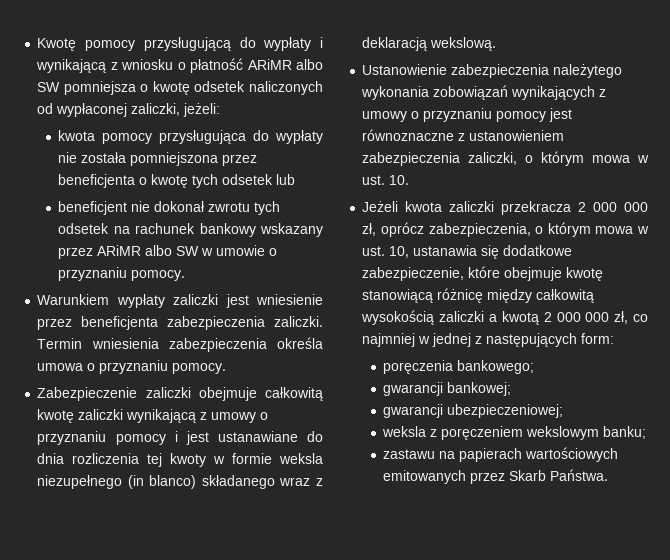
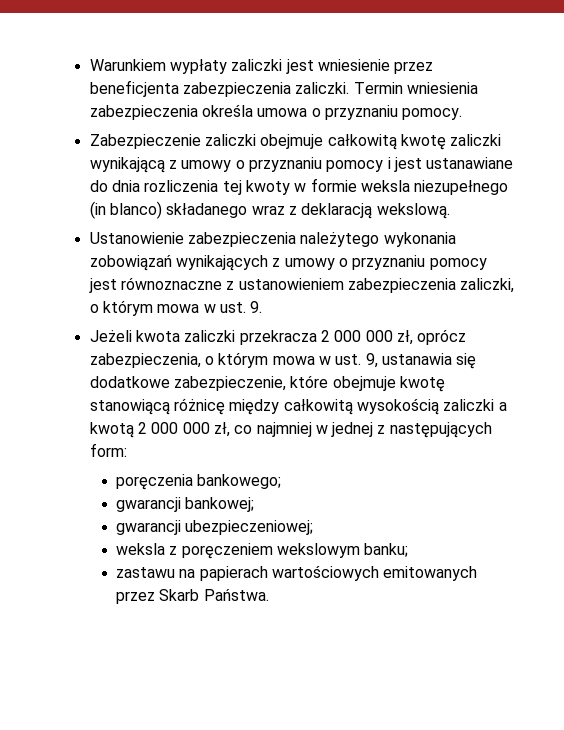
[37,37,323,51] [36,58,324,73] [37,81,324,95] [37,103,221,117] [58,130,323,144] [58,152,258,166] [58,174,296,188] [58,201,281,215] [58,223,323,237] [58,245,278,259] [58,267,186,281] Kwotę pomocy przysługującą do wypłaty i wynikającą z wniosku o płatność ARiMR albo SW pomniejsza o kwotę odsetek naliczonych od wypłaconej zaliczki, jeżeli: // kwota pomocy przysługująca do wypłaty nie została pomniejszona przez beneficjenta o kwotę tych odsetek lub // beneficjent nie dokonał zwrotu tych odsetek na rachunek bankowy wskazany przez ARiMR albo SW w umowie o przyznaniu pomocy. // -> (89, 65) none
[389,175,410,185] 10. -> [250,301,263,313] 9.
[389,246,410,258] 10, -> [365,353,378,368] 9,

